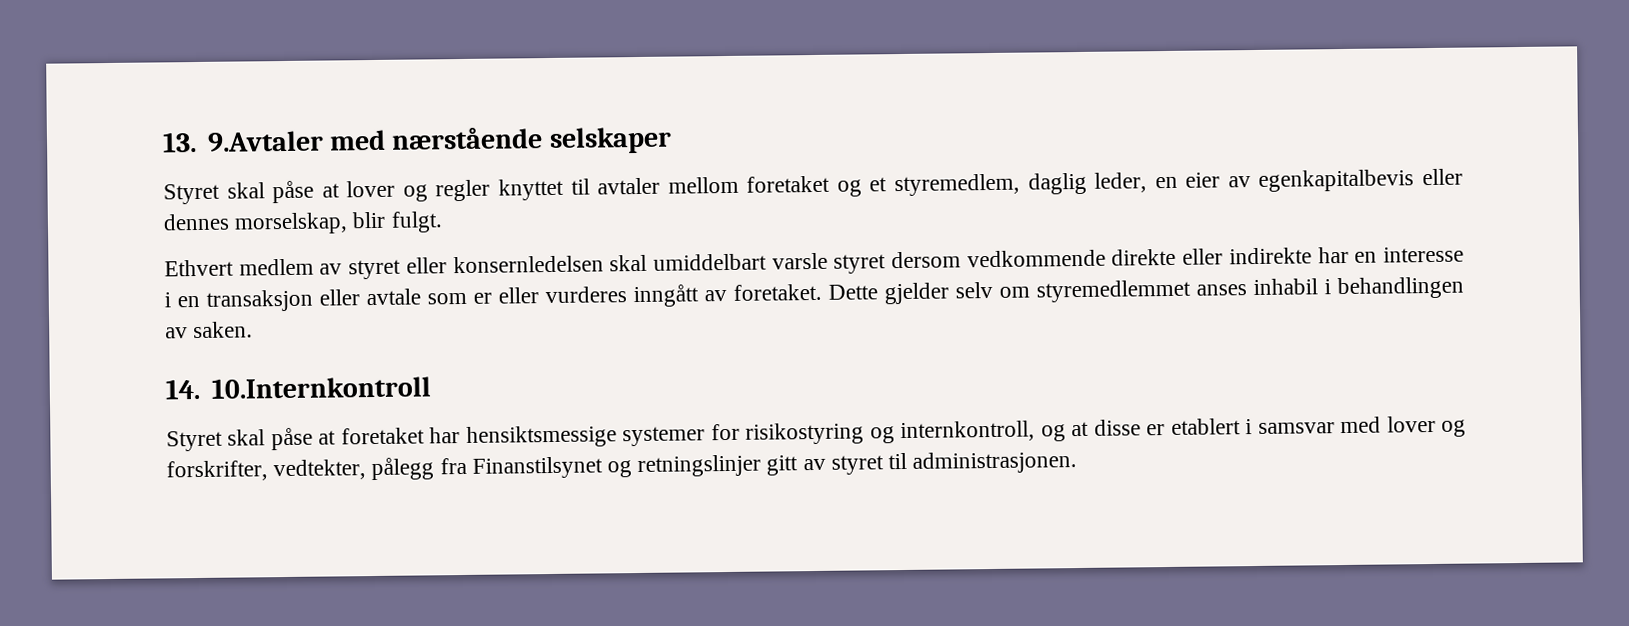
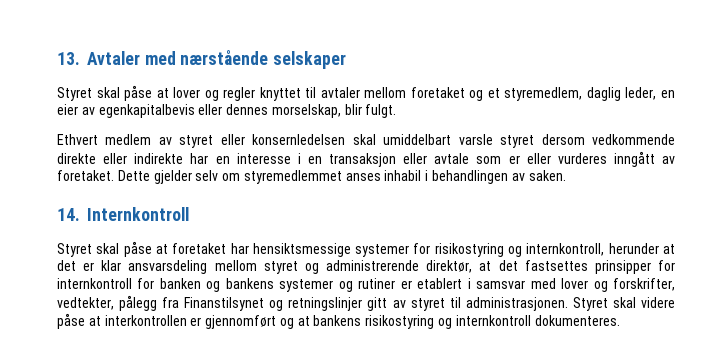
[206,130,324,152] 9.Avtaler -> [87,51,140,65] Avtaler
[210,376,431,399] 10.Internkontroll -> [87,207,189,221] Internkontroll
[1040,419,1141,442] og at disse -> [608,243,675,254] [57,260,675,274] [57,278,396,292] herunder at det er klar ansvarsdeling mellom styret og administrerende direktør, at det fastsettes prinsipper for internkontroll for banken og bankens systemer og rutiner
(1078, 462) none -> [572,297,676,311] [57,313,620,329] Styret skal videre påse at interkontrollen er gjennomført og at bankens risikostyring og internkontroll dokumenteres.

